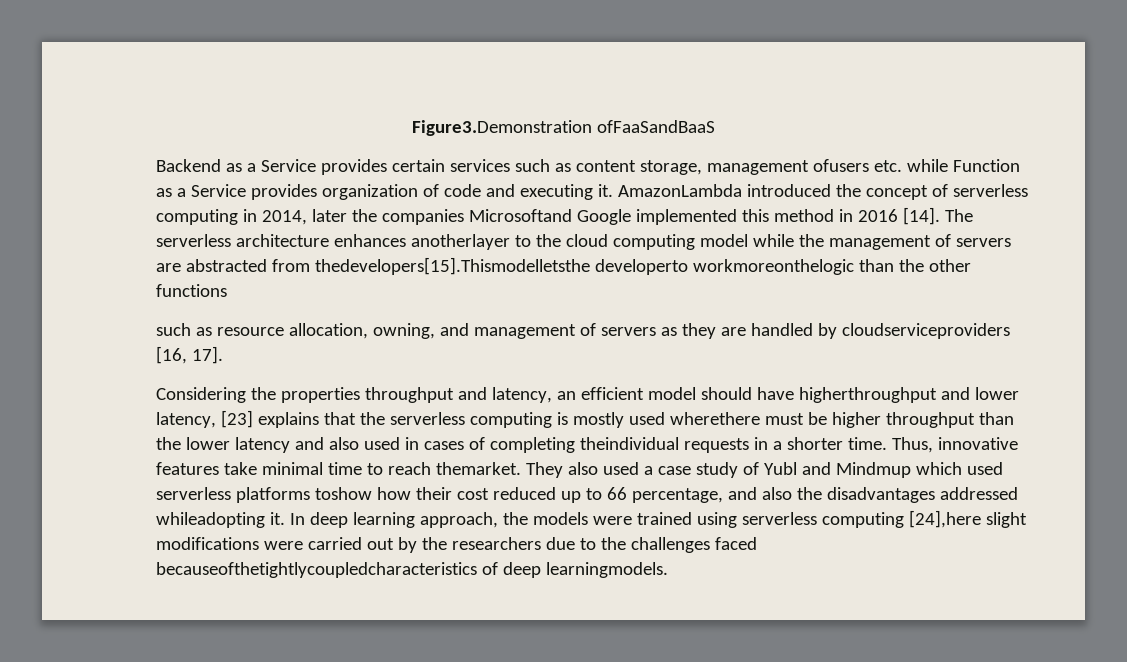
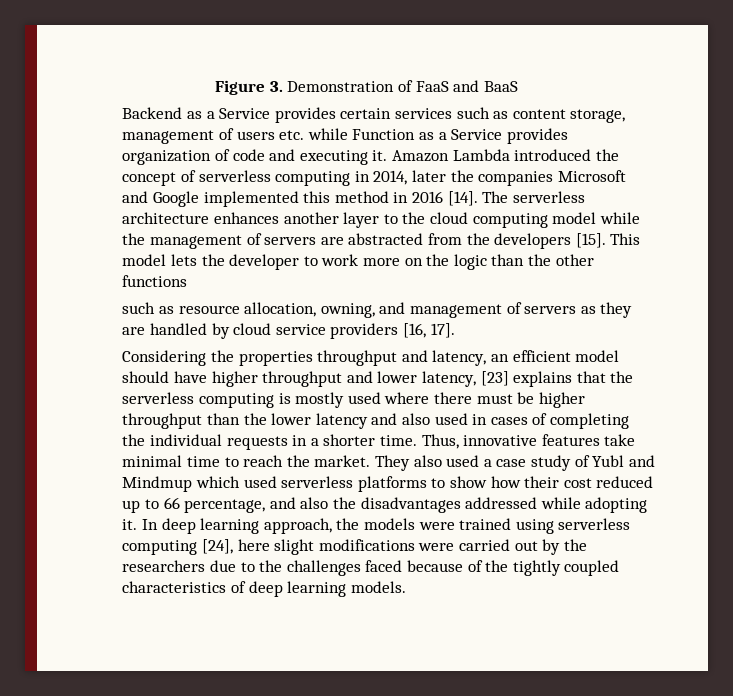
[412,120,715,136] Figure3.Demonstration ofFaaSandBaaS -> [215,80,518,95] Figure 3. Demonstration of FaaS and BaaS
[813,159,870,172] ofusers -> [219,128,275,140] of users
[618,184,743,197] AmazonLambda -> [392,149,510,162] Amazon Lambda
[469,209,573,222] Microsoftand -> [557,170,626,182] [122,191,149,203] Microsoft and
[411,234,511,250] anotherlayer -> [283,212,380,228] another layer
[315,257,855,275] thedevelopers[15].Thismodelletsthe developerto workmoreonthelogic -> [466,233,641,249] [122,254,487,270] the developers [15]. This model lets the developer to work more on the logic
[842,323,1011,339] cloudserviceproviders -> [233,323,399,339] cloud service providers
[799,387,938,403] higherthroughput -> [211,371,343,387] higher throughput
[670,412,761,425] wherethere -> [384,392,473,404] where there
[580,437,680,450] theindividual -> [122,434,223,446] the individual
[436,462,522,475] themarket. -> [286,455,371,467] the market.
[315,487,373,500] toshow -> [431,476,488,488] to show
[156,512,266,528] whileadopting -> [540,497,648,513] while adopting
[909,510,982,528] [24],here -> [202,539,270,554] [24], here
[156,562,669,578] becauseofthetightlycoupledcharacteristics of deep learningmodels. -> [407,560,620,576] [122,581,406,597] because of the tightly coupled characteristics of deep learning models.

